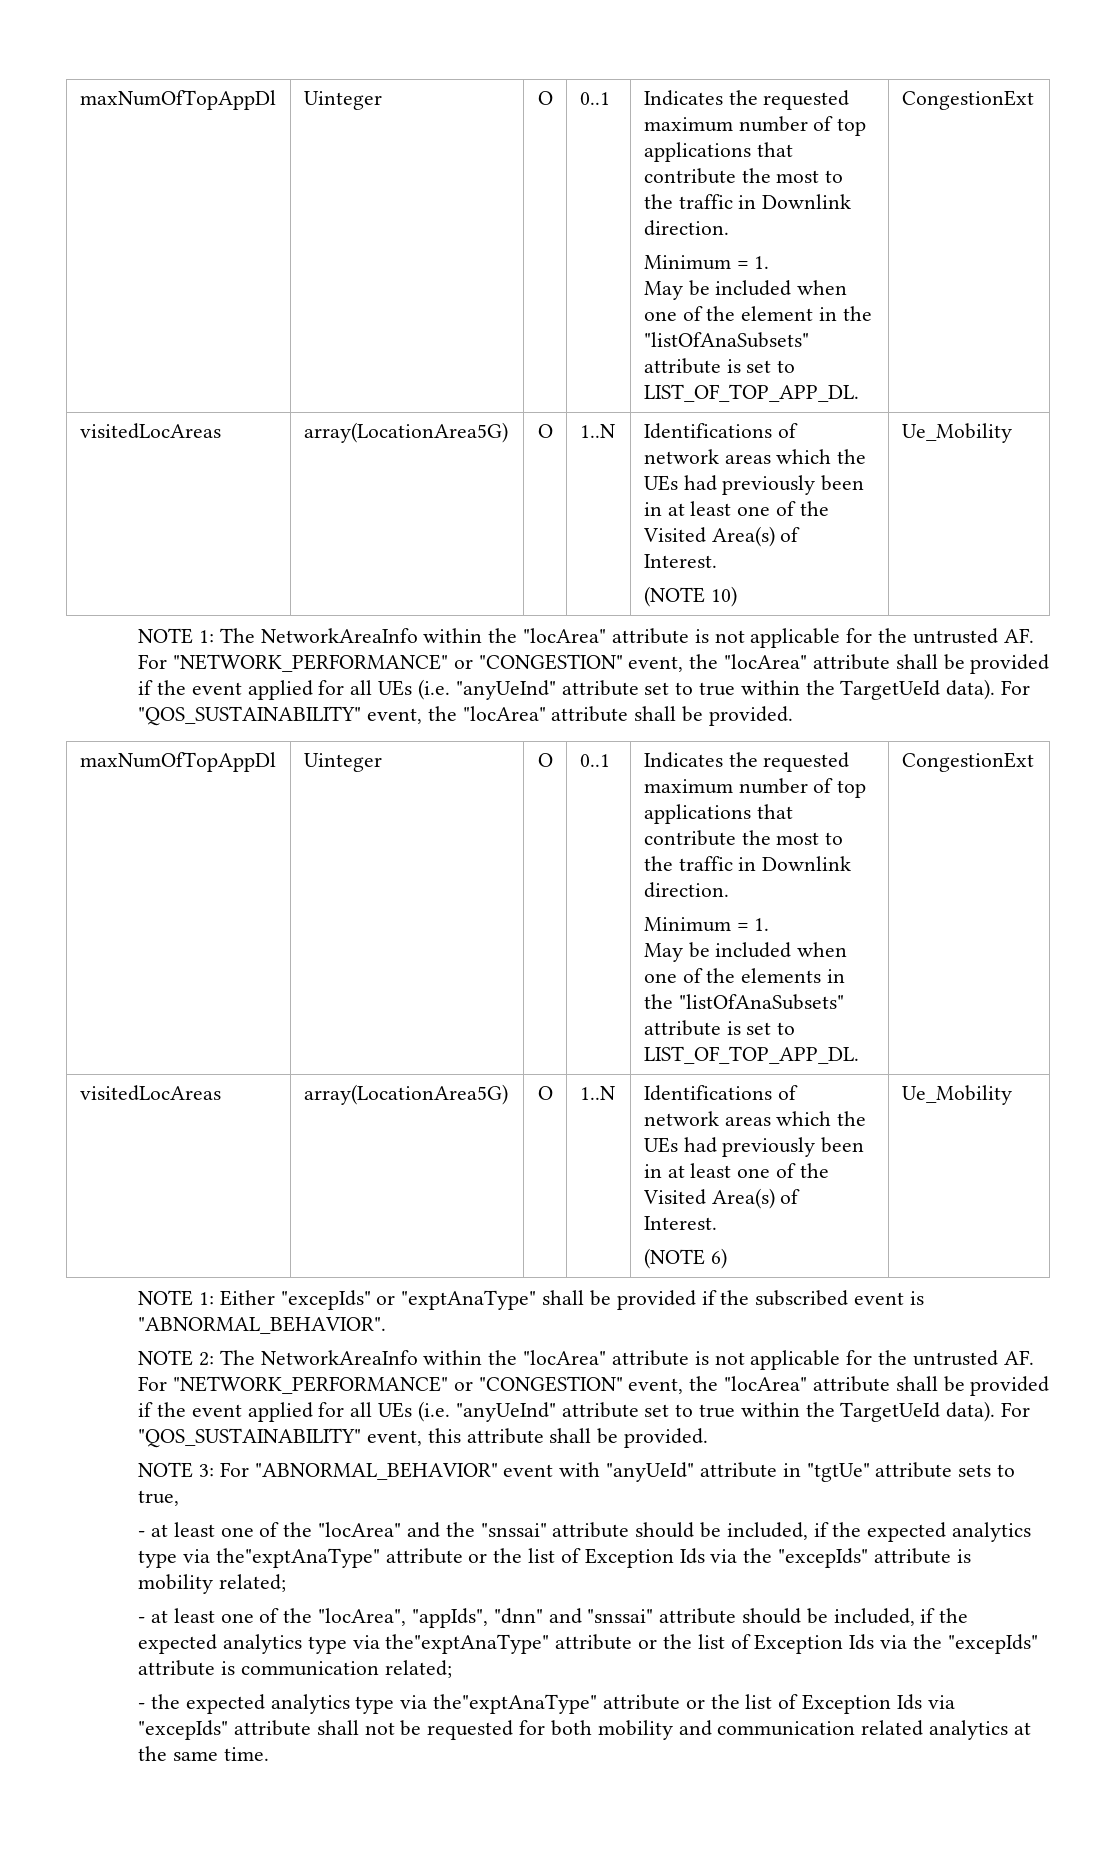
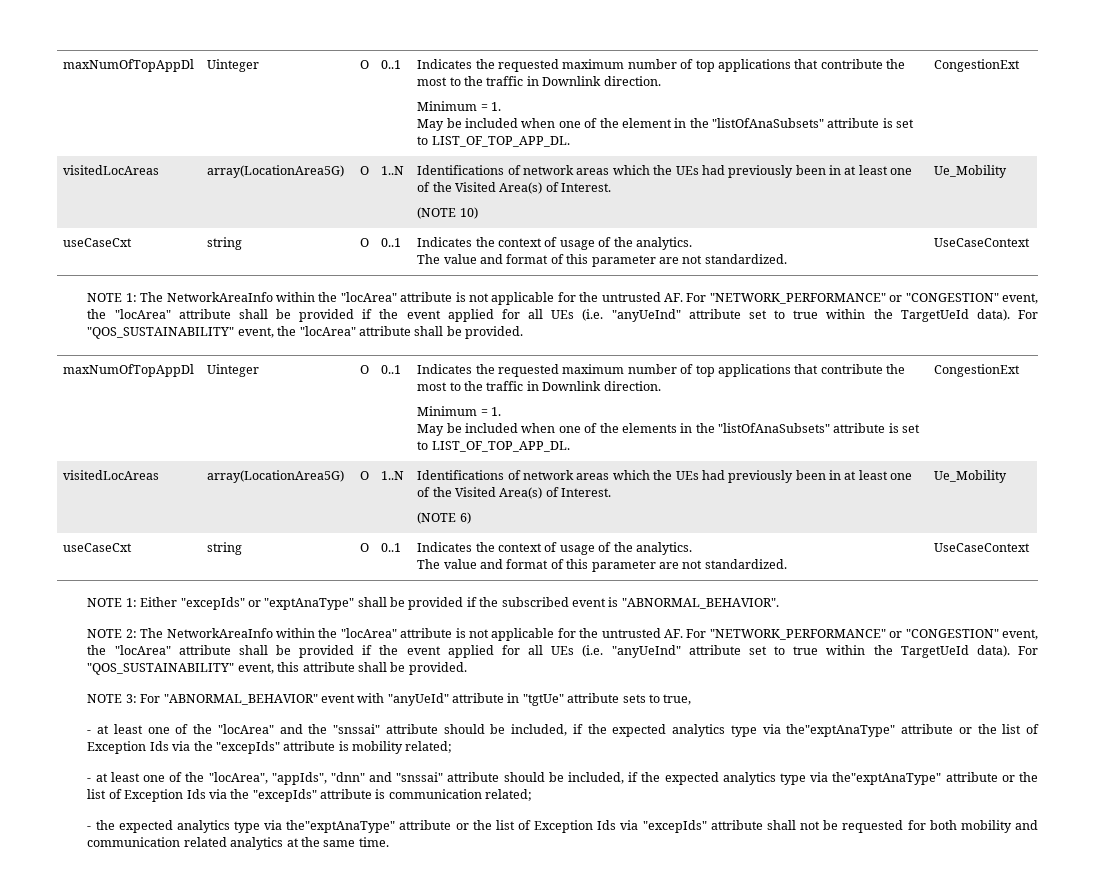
(1012, 433) none -> [63,238,133,247] [207,237,243,250] [359,238,369,247] [381,238,402,247] [417,237,692,250] [417,254,787,267] [934,238,1031,247] // useCaseCxt | string | O | 0..1 | Indicates the context of usage of the analytics. // The value and format of this parameter are not standardized. | UseCaseContext
(1012, 1095) none -> [63,543,133,552] [207,542,243,555] [359,543,369,552] [381,543,402,552] [417,542,692,555] [417,559,787,572] [934,543,1031,552] // useCaseCxt | string | O | 0..1 | Indicates the context of usage of the analytics. // The value and format of this parameter are not standardized. | UseCaseContext

